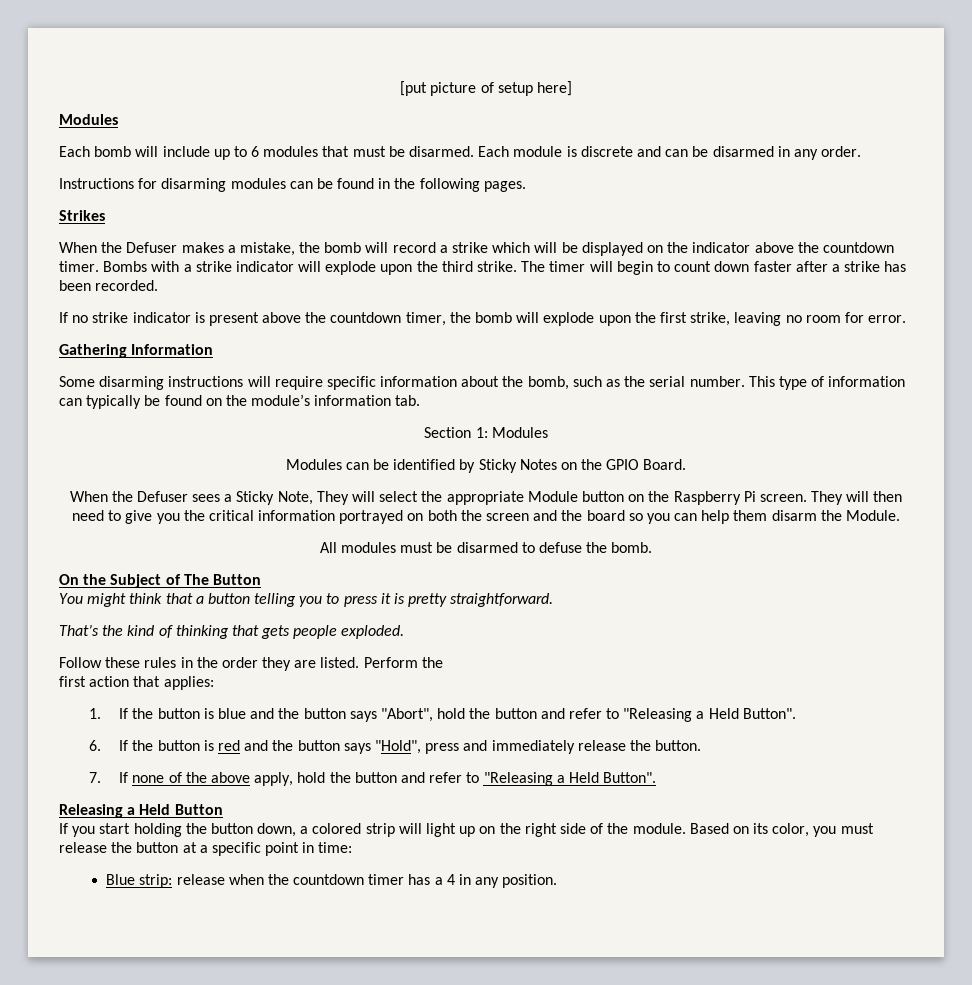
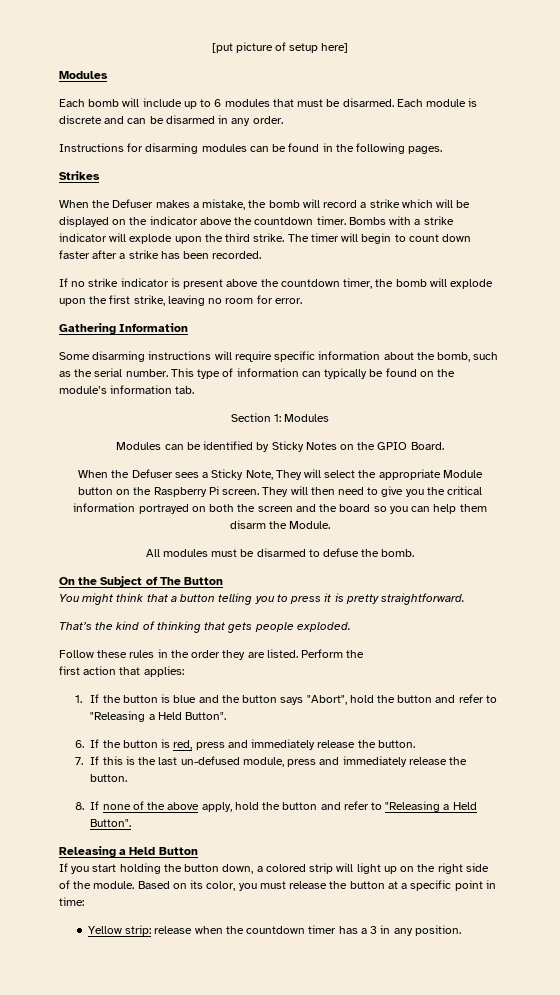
[218,740,702,754] [89,772,102,783] red and the button says "Hold", press and immediately release the button. // 7. -> [173,739,415,750] [74,756,467,767] [90,774,128,782] [74,802,84,810] red, press and immediately release the button. // 7. If this is the last un-defused module, press and immediately release the button. // 8.
[106,874,136,885] Blue -> [87,926,122,934] Yellow
[446,874,455,885] 4 -> [370,926,378,934] 3

